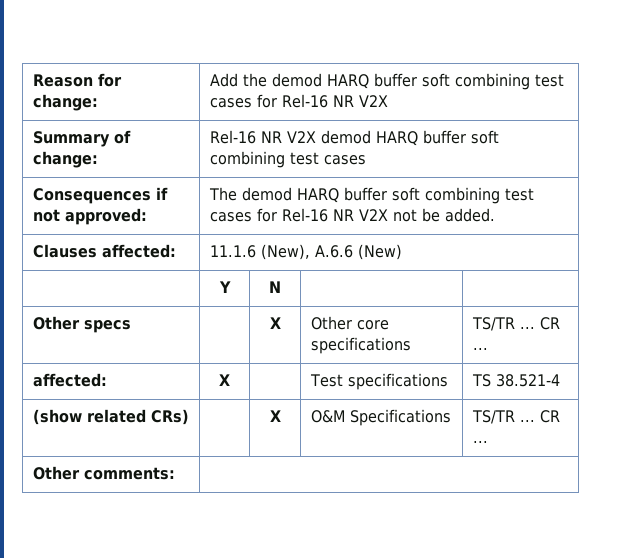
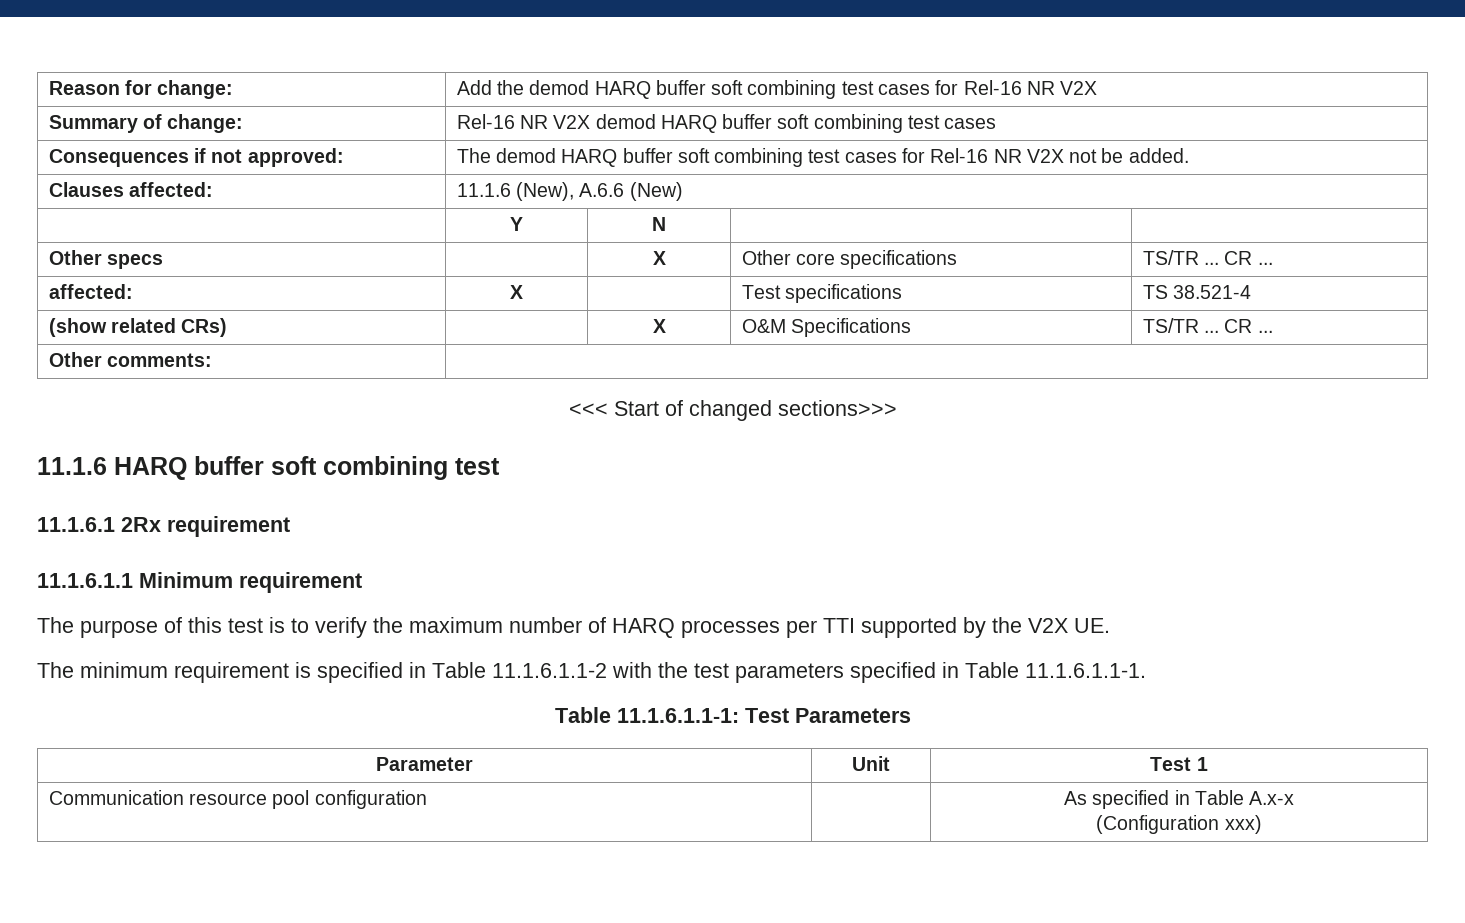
(175, 473) none -> [568,400,897,421] [37,456,500,480] [37,516,290,537] [37,572,362,593] [37,617,1110,638] [37,662,1146,683] [554,707,911,723] [376,757,473,771] [852,756,890,771] [1150,757,1208,771] [48,790,427,809] [1063,790,1295,809] [1096,815,1262,834] // <<< Start of changed sections>>> // 11.1.6 HARQ buffer soft combining test // 11.1.6.1 2Rx requirement // 11.1.6.1.1 Minimum requirement // The purpose of this test is to verify the maximum number of HARQ processes per TTI supported by the V2X UE. // The minimum requirement is specified in Table 11.1.6.1.1-2 with the test parameters specified in Table 11.1.6.1.1-1. // Table 11.1.6.1.1-1: Test Parameters // Parameter | Unit | Test 1 // Communication resource pool configuration | | As specified in Table A.x-x // (Configuration xxx)

